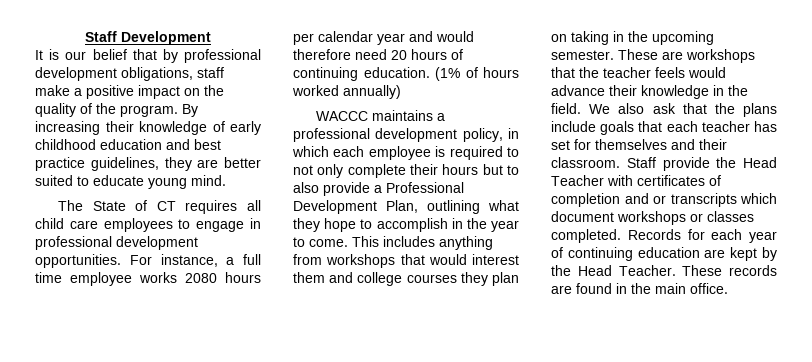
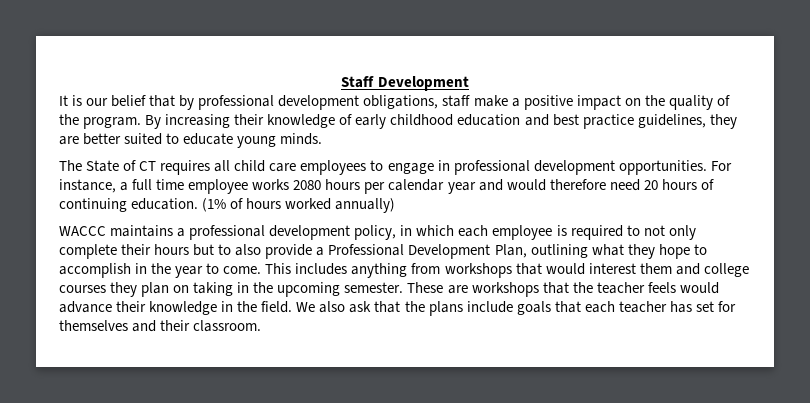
[191,175,226,186] mind. -> [280,133,323,145] minds.
[626,157,777,171] [551,175,721,186] [551,193,777,207] [551,211,754,225] [551,229,777,243] [551,247,777,261] [551,265,777,276] [551,283,728,294] Staff provide the Head Teacher with certificates of completion and or transcripts which document workshops or classes completed. Records for each year of continuing education are kept by the Head Teacher. These records are found in the main office. -> (262, 326) none

